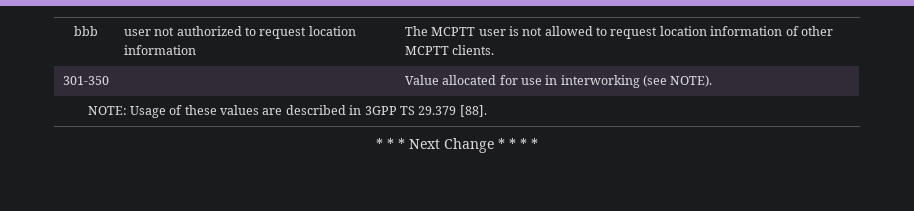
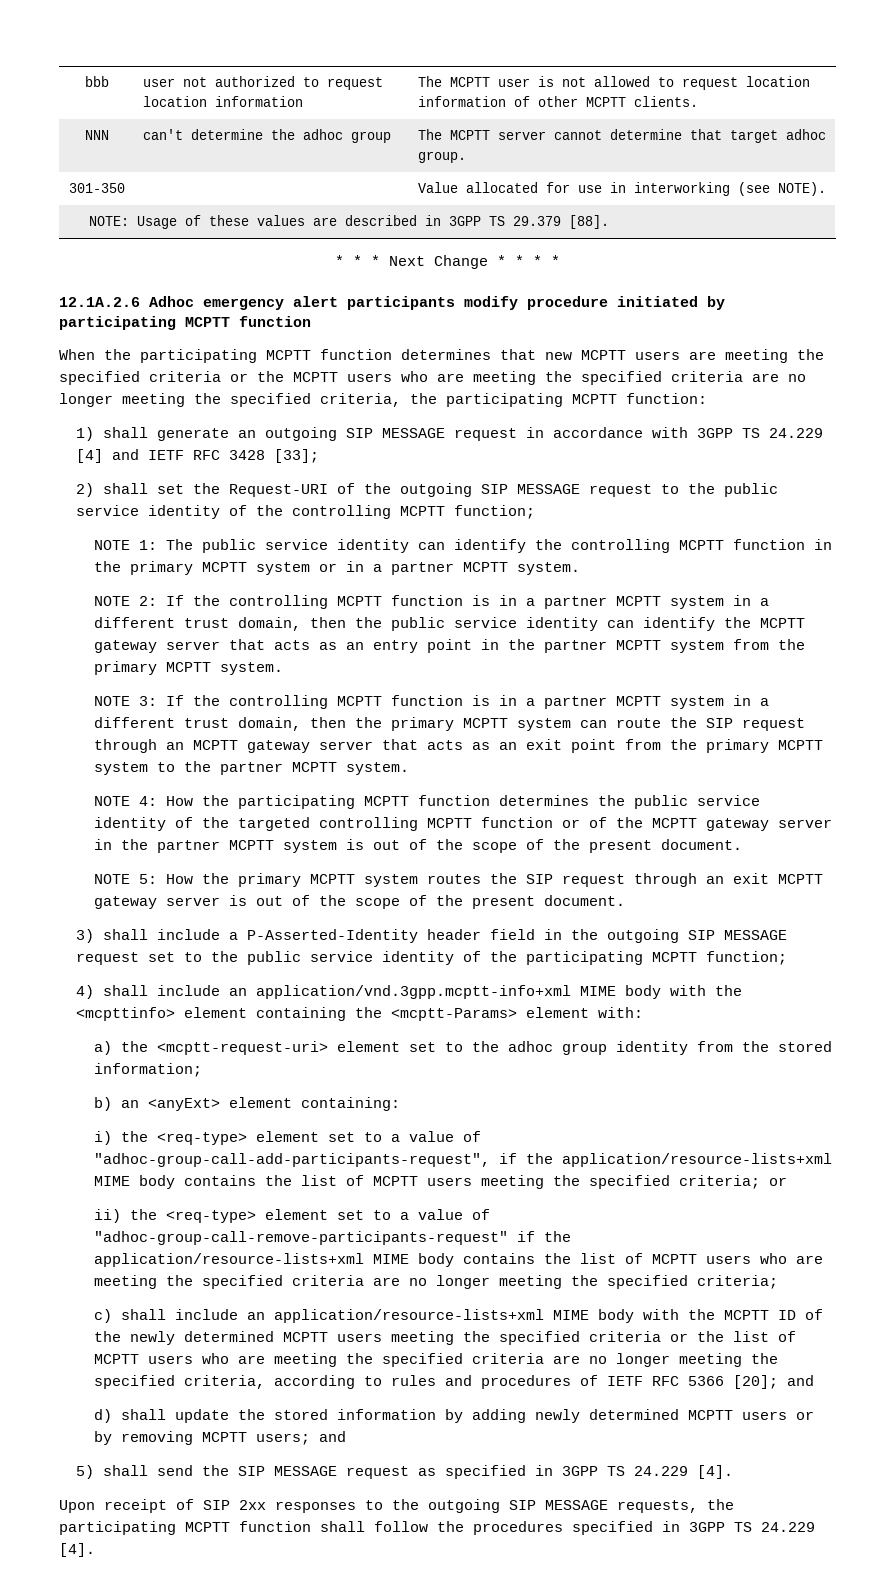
(495, 50) none -> [85,130,109,140] [143,129,392,143] [418,129,827,143] [418,151,467,163] // NNN | can't determine the adhoc group | The MCPTT server cannot determine that target adhoc group.
(538, 143) none -> [59,296,725,310] [59,316,311,330] [59,349,824,363] [59,371,806,385] [59,393,707,407] [76,427,824,441] [76,449,320,463] [76,483,779,497] [76,505,536,519] [93,539,832,553] [93,561,580,575] [93,595,769,609] [93,617,805,631] [93,639,805,653] [93,661,283,675] [93,695,769,709] [93,717,805,731] [93,739,823,753] [93,761,409,775] [93,795,760,809] [93,817,832,831] [93,839,742,853] [93,873,823,887] [93,895,625,909] [76,929,788,943] [76,951,788,965] [76,985,743,999] [76,1007,644,1021] [93,1041,832,1055] [93,1063,202,1077] [93,1097,400,1111] [93,1131,481,1145] [93,1153,832,1167] [93,1175,787,1189] [93,1209,490,1223] [93,1231,571,1245] [93,1253,823,1267] [93,1275,778,1289] [93,1309,823,1323] [93,1331,796,1345] [93,1353,778,1367] [93,1375,814,1389] [93,1409,814,1423] [93,1431,346,1445] [76,1465,734,1479] [59,1499,734,1513] [59,1521,815,1535] [59,1543,95,1557] // 12.1A.2.6 Adhoc emergency alert participants modify procedure initiated by participating MCPTT function // When the participating MCPTT function determines that new MCPTT users are meeting the specified criteria or the MCPTT users who are meeting the specified criteria are no longer meeting the specified criteria, the participating MCPTT function: // 1) shall generate an outgoing SIP MESSAGE request in accordance with 3GPP TS 24.229 [4] and IETF RFC 3428 [33]; // 2) shall set the Request-URI of the outgoing SIP MESSAGE request to the public service identity of the controlling MCPTT function; // NOTE 1: The public service identity can identify the controlling MCPTT function in the primary MCPTT system or in a partner MCPTT system. // NOTE 2: If the controlling MCPTT function is in a partner MCPTT system in a different trust domain, then the public service identity can identify the MCPTT gateway server that acts as an entry point in the partner MCPTT system from the primary MCPTT system. // NOTE 3: If the controlling MCPTT function is in a partner MCPTT system in a different trust domain, then the primary MCPTT system can route the SIP request through an MCPTT gateway server that acts as an exit point from the primary MCPTT system to the partner MCPTT system. // NOTE 4: How the participating MCPTT function determines the public service identity of the targeted controlling MCPTT function or of the MCPTT gateway server in the partner MCPTT system is out of the scope of the present document. // NOTE 5: How the primary MCPTT system routes the SIP request through an exit MCPTT gateway server is out of the scope of the present document. // 3) shall include a P-Asserted-Identity header field in the outgoing SIP MESSAGE request set to the public service identity of the participating MCPTT function; // 4) shall include an application/vnd.3gpp.mcptt-info+xml MIME body with the <mcpttinfo> element containing the <mcptt-Params> element with: // a) the <mcptt-request-uri> element set to the adhoc group identity from the stored information; // b) an <anyExt> element containing: // i) the <req-type> element set to a value of "adhoc-group-call-add-participants-request", if the application/resource-lists+xml MIME body contains the list of MCPTT users meeting the specified criteria; or // ii) the <req-type> element set to a value of "adhoc-group-call-remove-participants-request" if the application/resource-lists+xml MIME body contains the list of MCPTT users who are meeting the specified criteria are no longer meeting the specified criteria; // c) shall include an application/resource-lists+xml MIME body with the MCPTT ID of the newly determined MCPTT users meeting the specified criteria or the list of MCPTT users who are meeting the specified criteria are no longer meeting the specified criteria, according to rules and procedures of IETF RFC 5366 [20]; and // d) shall update the stored information by adding newly determined MCPTT users or by removing MCPTT users; and // 5) shall send the SIP MESSAGE request as specified in 3GPP TS 24.229 [4]. // Upon receipt of SIP 2xx responses to the outgoing SIP MESSAGE requests, the participating MCPTT function shall follow the procedures specified in 3GPP TS 24.229 [4].

